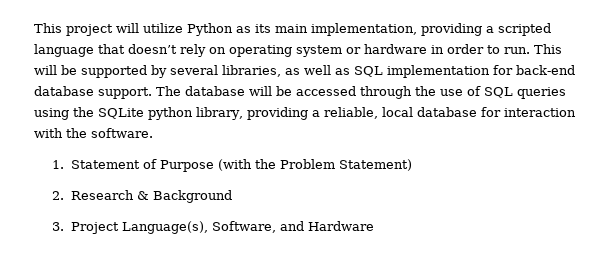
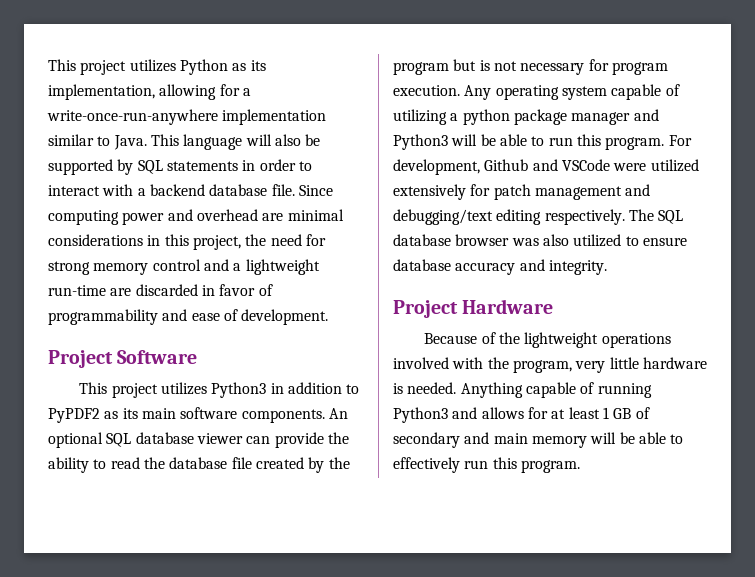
[34,23,183,36] This project will utilize -> [48,59,176,75] This project utilizes
[275,23,551,36] [34,44,562,57] [34,65,575,78] [34,86,566,99] [34,107,576,120] [34,128,153,138] [52,159,412,172] [52,190,232,203] [52,221,374,234] main implementation, providing a scripted language that doesn’t rely on operating system or hardware in order to run. This will be supported by several libraries, as well as SQL implementation for back-end database support. The database will be accessed through the use of SQL queries using the SQLite python library, providing a reliable, local database for interaction with the software. // 1. Statement of Purpose (with the Problem Statement) // 2. Research & Background // 3. Project Language(s), Software, and Hardware -> [48,84,251,100] [47,109,327,125] [48,134,321,150] [48,159,312,175] [48,184,333,196] [48,209,344,225] [48,234,326,250] [48,259,320,275] [48,284,273,296] [48,309,329,325] [48,350,198,368] [79,382,360,398] [48,407,348,423] [48,432,349,448] [48,457,350,473] [393,59,668,75] [393,84,680,100] [393,109,659,125] [393,134,692,150] [393,159,699,175] [393,184,651,200] [393,209,684,225] [393,234,687,247] [393,259,607,275] [393,299,554,318] [424,332,671,348] [393,357,707,373] [393,382,652,398] [393,407,650,423] [393,432,684,448] [393,457,580,473] implementation, allowing for a write-once-run-anywhere implementation similar to Java. This language will also be supported by SQL statements in order to interact with a backend database file. Since computing power and overhead are minimal considerations in this project, the need for strong memory control and a lightweight run-time are discarded in favor of programmability and ease of development. // Project Software // This project utilizes Python3 in addition to PyPDF2 as its main software components. An optional SQL database viewer can provide the ability to read the database file created by the program but is not necessary for program execution. Any operating system capable of utilizing a python package manager and Python3 will be able to run this program. For development, Github and VSCode were utilized extensively for patch management and debugging/text editing respectively. The SQL database browser was also utilized to ensure database accuracy and integrity. // Project Hardware // Because of the lightweight operations involved with the program, very little hardware is needed. Anything capable of running Python3 and allows for at least 1 GB of secondary and main memory will be able to effectively run this program.

